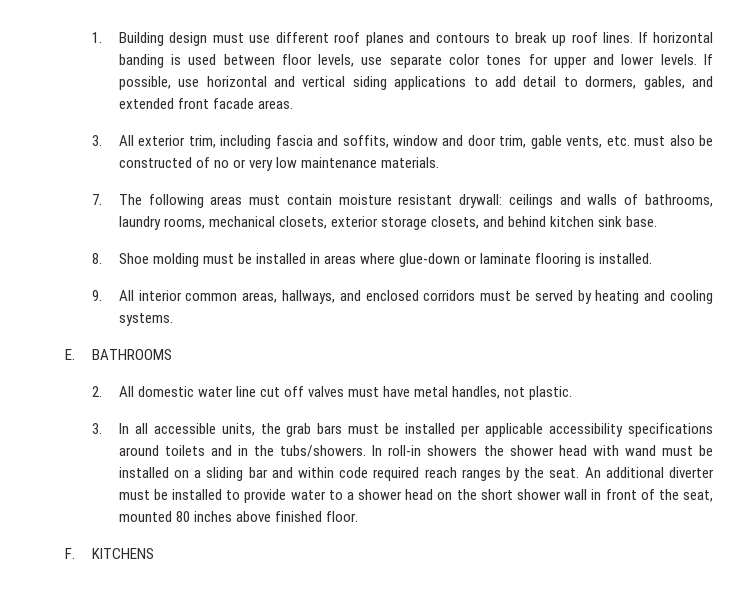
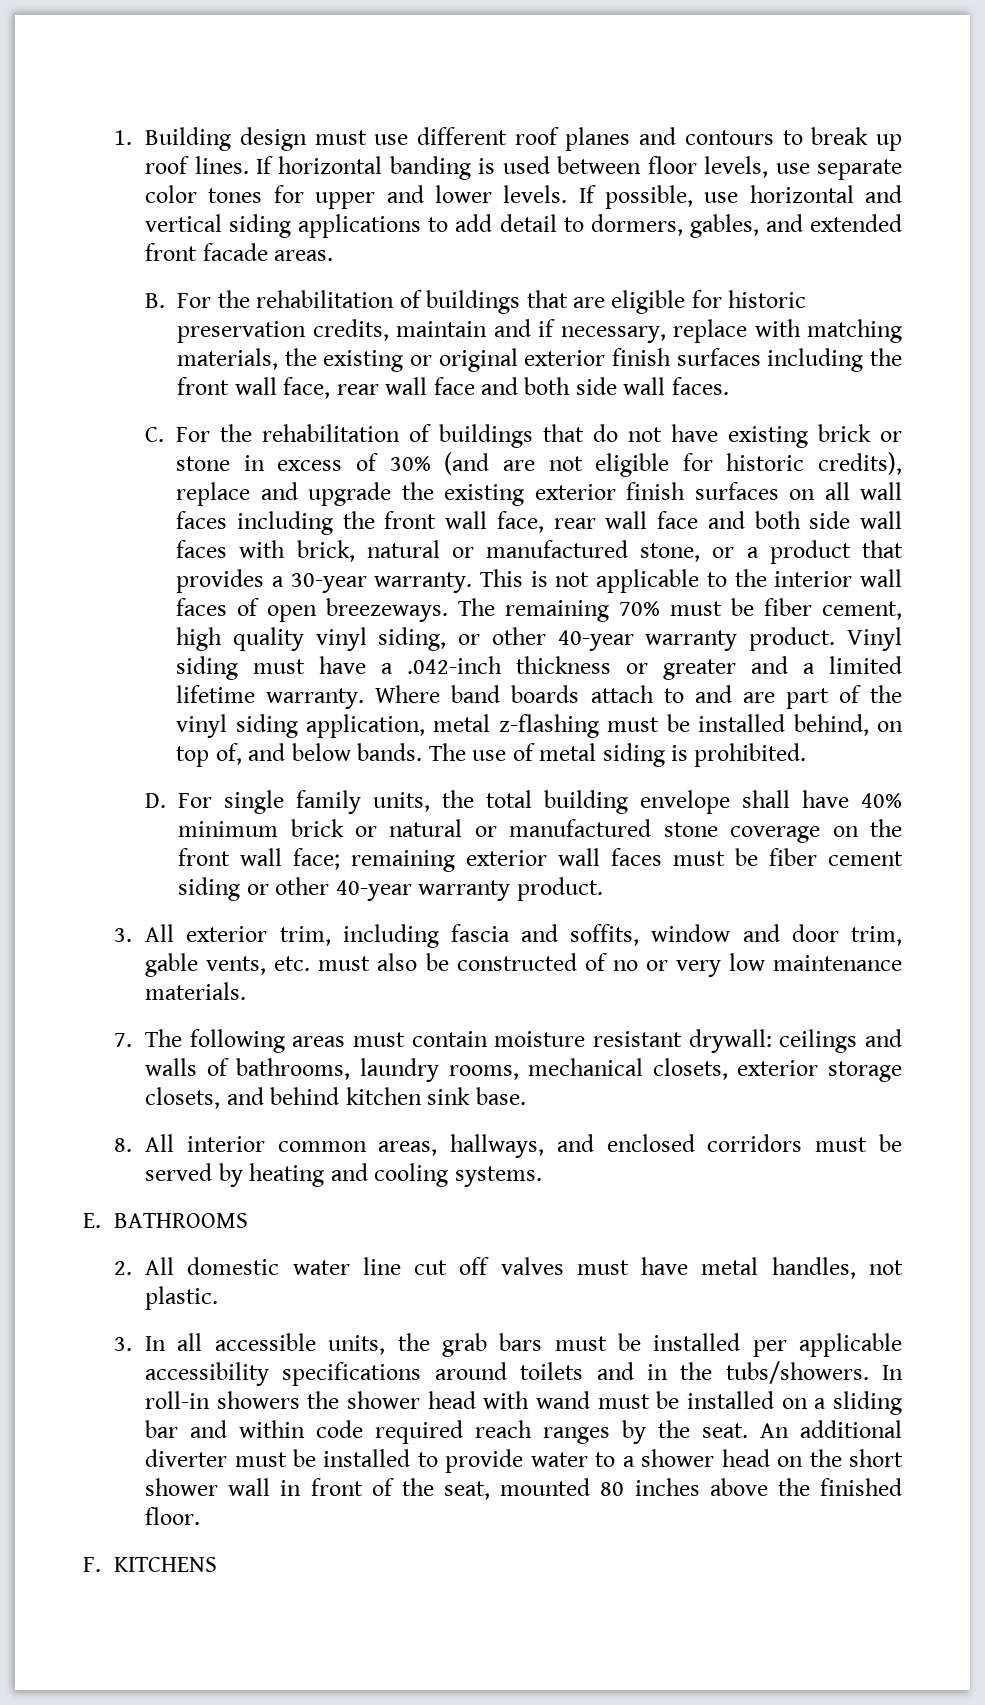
(293, 104) none -> [145,290,807,314] [177,319,902,343] [177,348,903,372] [177,377,729,399] [145,424,903,448] [176,452,902,477] [176,482,902,506] [176,511,903,535] [176,540,903,564] [176,569,902,593] [176,598,902,622] [176,627,902,651] [176,656,902,680] [176,685,902,709] [176,714,903,738] [176,743,807,767] [145,790,902,814] [178,819,902,843] [178,848,903,872] [178,877,603,901] // B. For the rehabilitation of buildings that are eligible for historic preservation credits, maintain and if necessary, replace with matching materials, the existing or original exterior finish surfaces including the front wall face, rear wall face and both side wall faces. // C. For the rehabilitation of buildings that do not have existing brick or stone in excess of 30% (and are not eligible for historic credits), replace and upgrade the existing exterior finish surfaces on all wall faces including the front wall face, rear wall face and both side wall faces with brick, natural or manufactured stone, or a product that provides a 30-year warranty. This is not applicable to the interior wall faces of open breezeways. The remaining 70% must be fiber cement, high quality vinyl siding, or other 40-year warranty product. Vinyl siding must have a .042-inch thickness or greater and a limited lifetime warranty. Where band boards attach to and are part of the vinyl siding application, metal z-flashing must be installed behind, on top of, and below bands. The use of metal siding is prohibited. // D. For single family units, the total building envelope shall have 40% minimum brick or natural or manufactured stone coverage on the front wall face; remaining exterior wall faces must be fiber cement siding or other 40-year warranty product.
[118,253,653,267] [91,290,102,301] Shoe molding must be installed in areas where glue-down or laminate flooring is installed. // 9. -> (133, 1145) none
(271, 516) none -> [777,1478,810,1496] the

